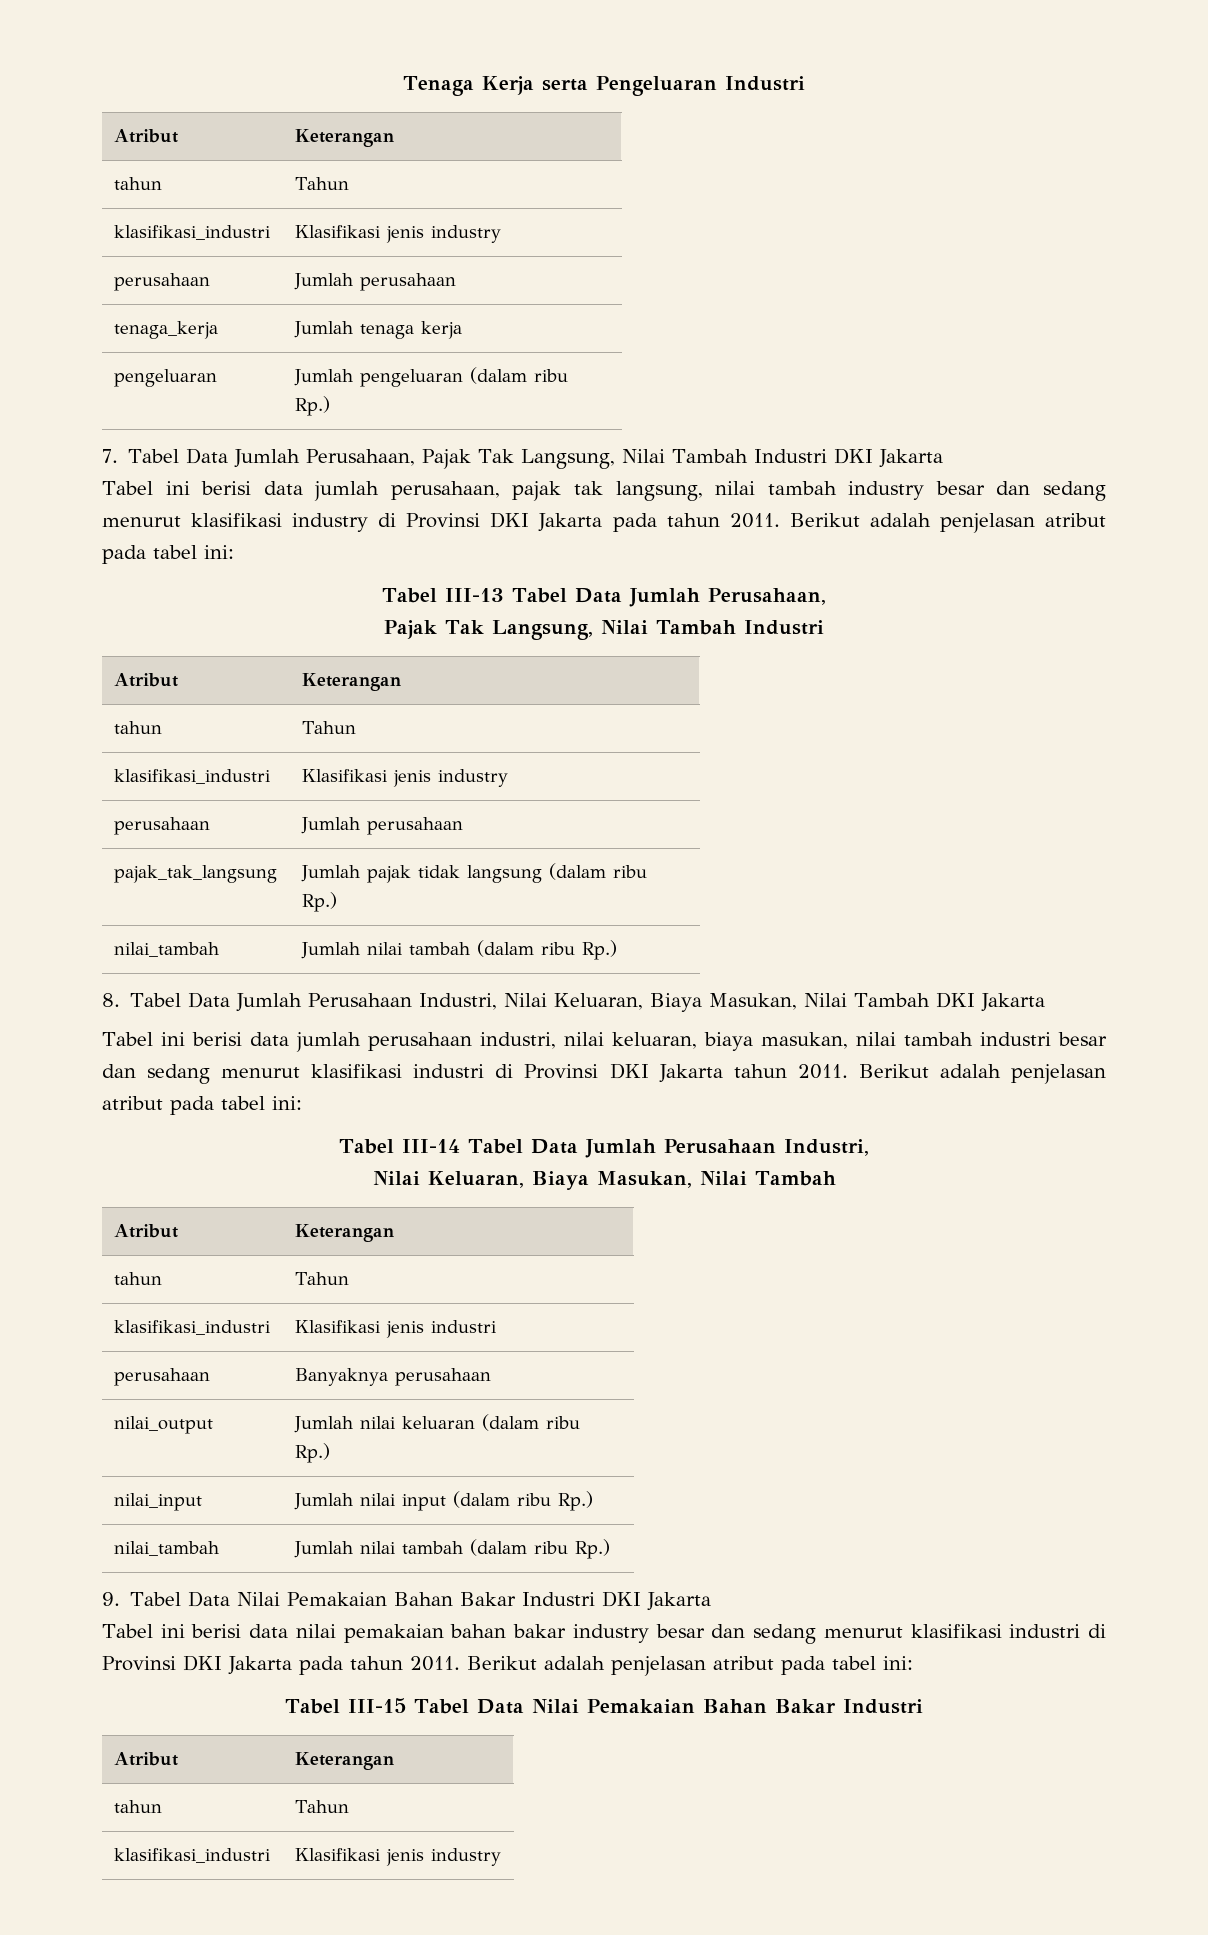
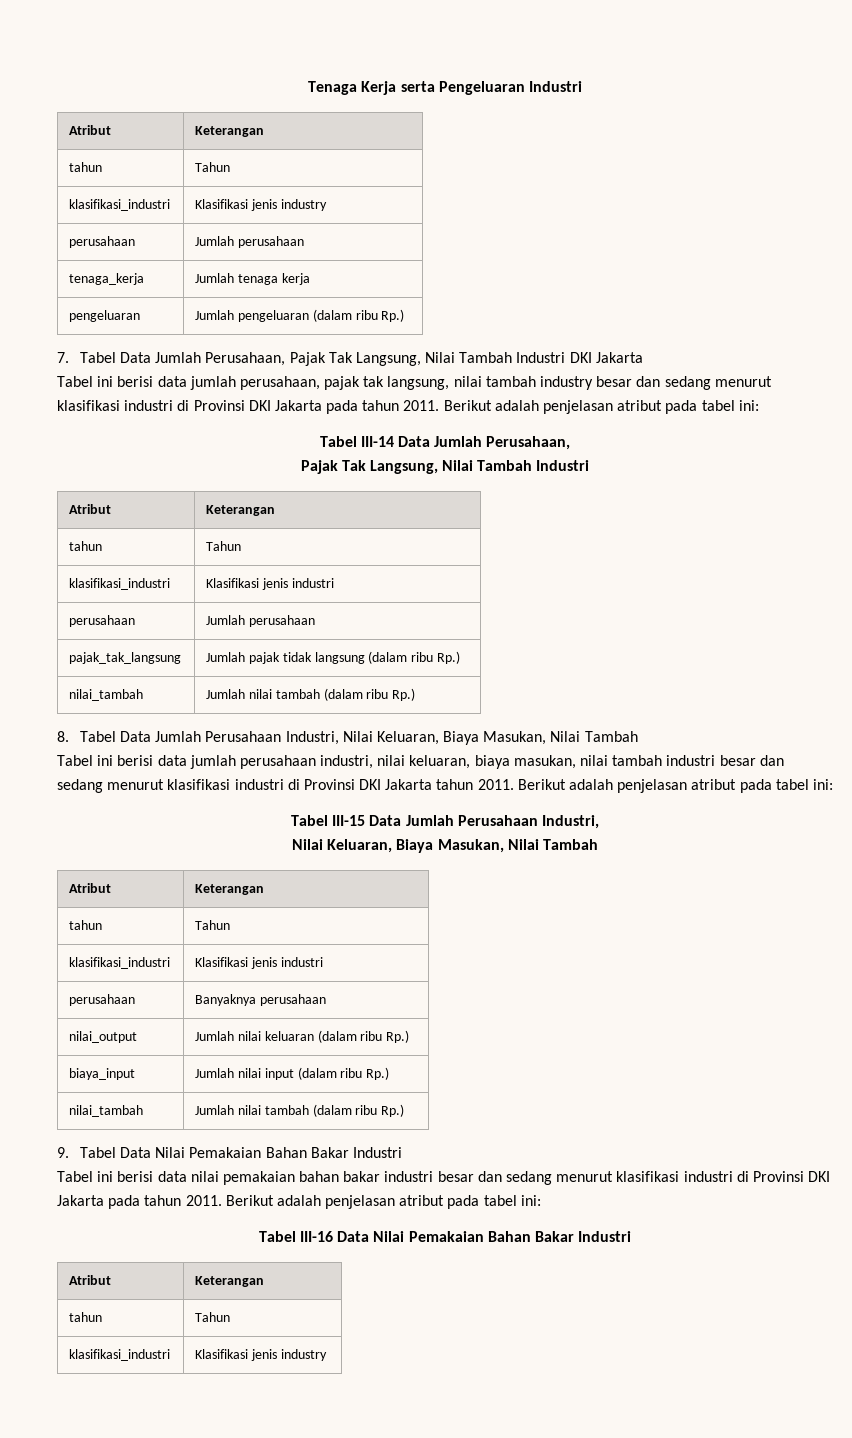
[292,513,369,532] industry -> [124,400,174,411] industri
[445,588,568,603] III-13 Tabel -> [360,436,394,447] III-14
[438,769,509,787] industry -> [291,578,334,588] industri
[936,992,1046,1012] DKI Jakarta -> (638, 736) none
[401,1139,523,1154] III-14 Tabel -> [332,815,366,826] III-15
[114,1493,203,1511] nilai_input -> [69,1068,136,1080] biaya_input
[602,1591,712,1611] DKI Jakarta -> (402, 1152) none
[572,1624,649,1643] industry -> [384,1171,434,1182] industri
[348,1698,470,1714] III-15 Tabel -> [300,1231,334,1242] III-16

